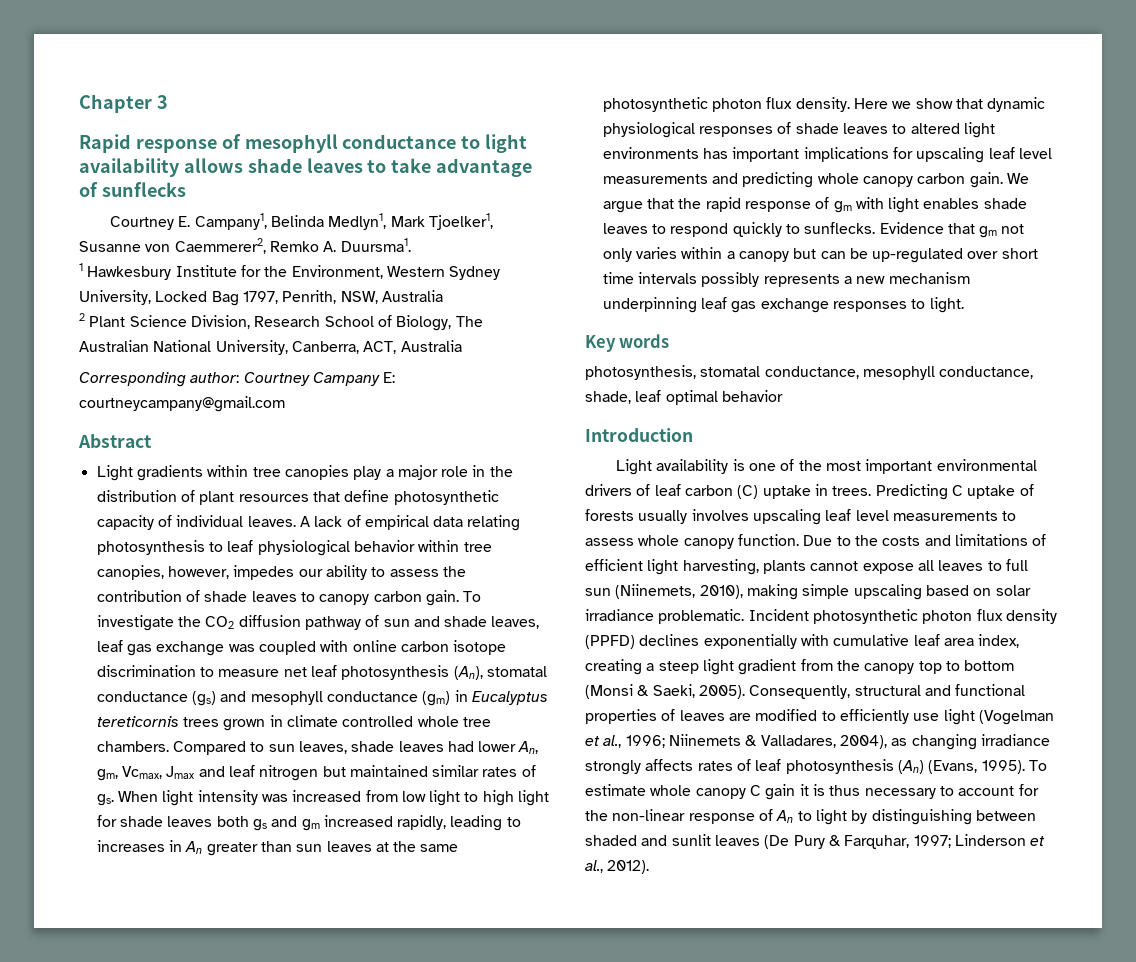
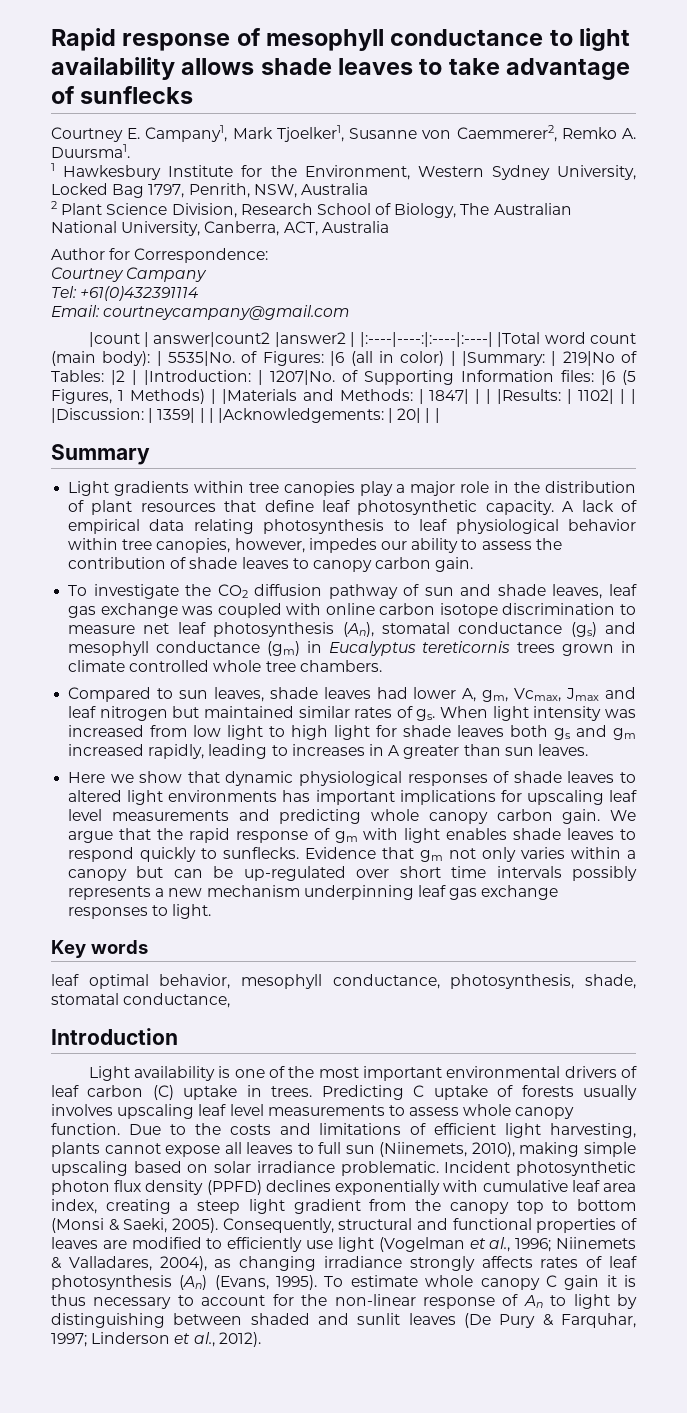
[79,94,168,113] Chapter 3 // -> (51, 39) none
[271,213,387,230] Belinda Medlyn1, -> (228, 133) none
[79,372,240,387] Corresponding author: -> [51,248,269,263] Author for Correspondence: //
[383,372,396,383] [79,396,285,412] [78,434,152,448] E: courtneycampany@gmail.com // Abstract -> [51,286,199,301] [51,305,350,320] [88,332,636,347] [51,351,637,366] [51,370,636,385] [51,389,636,404] [51,408,440,423] [51,444,150,465] // Tel: +61(0)432391114 // Email: courtneycampany@gmail.com // |count | answer|count2 |answer2 | |:----|----:|:----|:----| |Total word count (main body): | 5535|No. of Figures: |6 (all in color) | |Summary: | 219|No of Tables: |2 | |Introduction: | 1207|No. of Supporting Information files: |6 (5 Figures, 1 Methods) | |Materials and Methods: | 1847| | | |Results: | 1102| | | |Discussion: | 1359| | | |Acknowledgements: | 20| | | // Summary
[393,490,499,505] [96,515,296,530] photosynthetic capacity of individual leaves. -> [322,500,554,515] leaf photosynthetic capacity.
(459, 598) none -> (474, 564) //
(169, 746) none -> (382, 666) //
[518,741,539,754] An, -> [462,688,477,702] A,
[185,841,203,854] An -> [388,745,401,756] A
[326,841,459,852] [602,97,850,112] leaves at the same photosynthetic photon flux density. -> [537,744,588,756] leaves. //
[585,365,1034,380] [585,390,783,405] photosynthesis, stomatal conductance, mesophyll conductance, shade, leaf optimal behavior -> [51,974,636,989] [51,993,231,1008] leaf optimal behavior, mesophyll conductance, photosynthesis, shade, stomatal conductance,

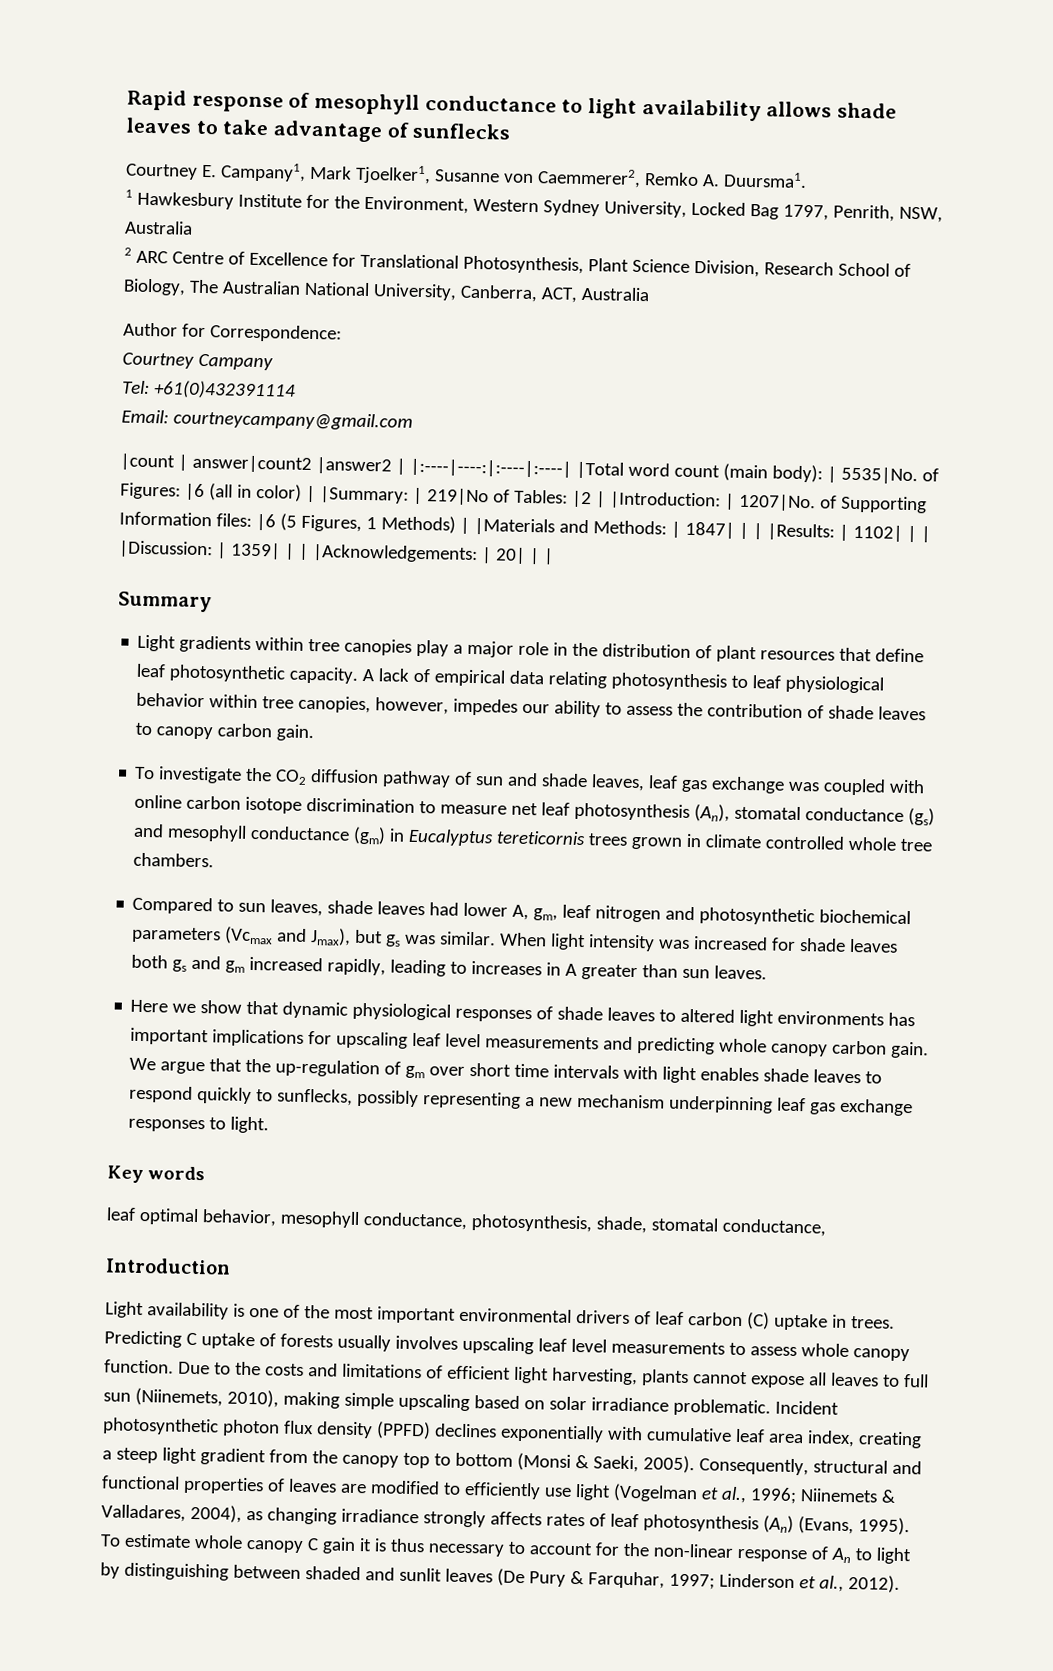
(57, 205) none -> [135,250,584,274] ARC Centre of Excellence for Translational Photosynthesis,
[514,687,637,702] [68,706,436,721] Vcmax, Jmax and leaf nitrogen but maintained similar rates of gs. -> [562,904,912,926] [131,926,497,947] leaf nitrogen and photosynthetic biochemical parameters (Vcmax and Jmax), but gs was similar.
[150,725,371,740] from low light to high light -> (769, 943) none
[188,828,358,843] rapid response of gm -> [275,1059,620,1079] up-regulation of gm over short time intervals
[223,847,636,862] [68,866,637,881] [68,886,152,900] sunflecks. Evidence that gm not only varies within a canopy but can be up-regulated over short time intervals possibly represents -> [277,1088,522,1109] sunflecks, possibly representing

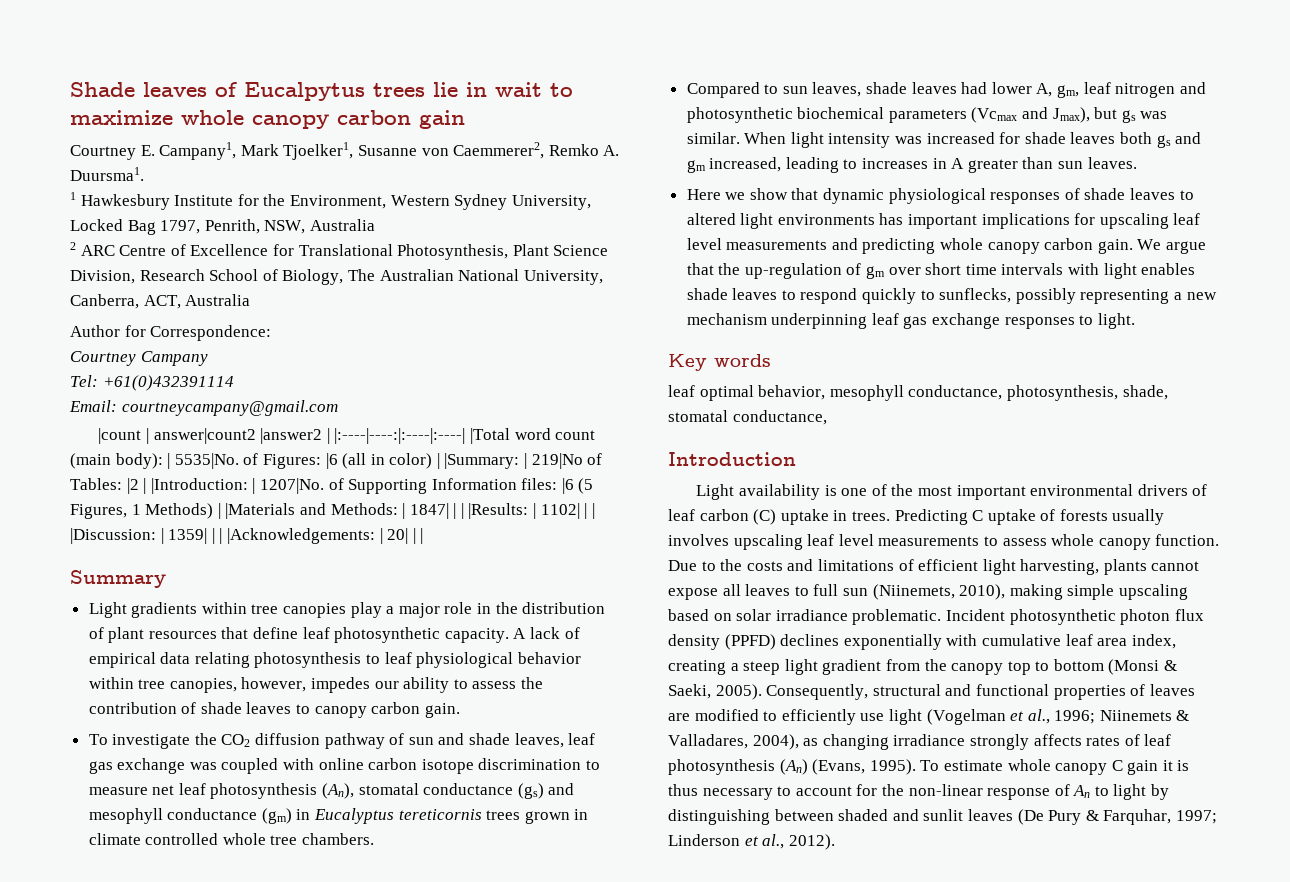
[127,89,898,122] [126,117,512,143] Rapid response of mesophyll conductance to light availability allows shade leaves to take advantage of sunflecks -> [70,82,573,101] [70,110,465,129] Shade leaves of Eucalpytus trees lie in wait to maximize whole canopy carbon gain
[249,956,387,976] increased rapidly, -> [709,157,782,172] increased,

